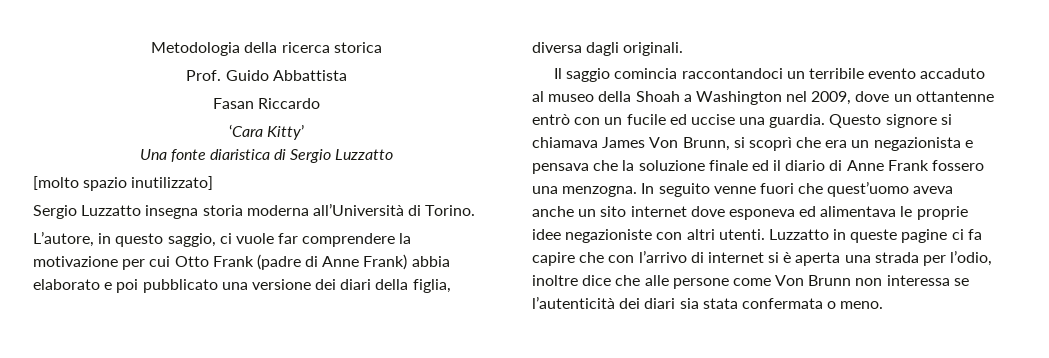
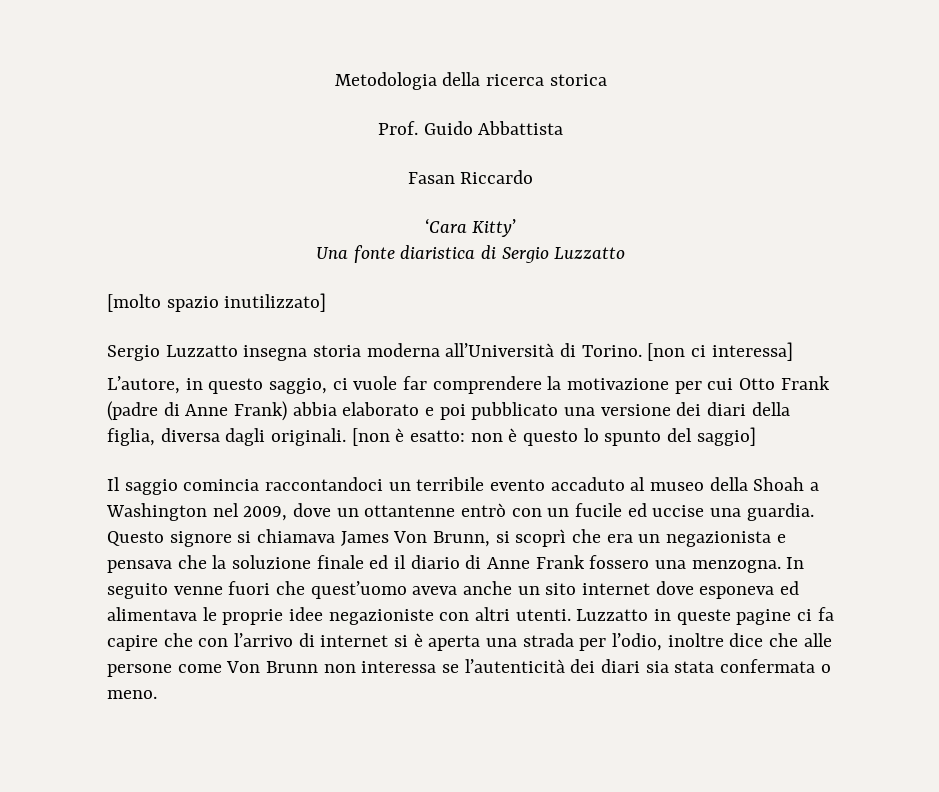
(476, 210) none -> [647,342,793,361] [non ci interessa]
(684, 49) none -> [351,427,756,446] [non è esatto: non è questo lo spunto del saggio]

